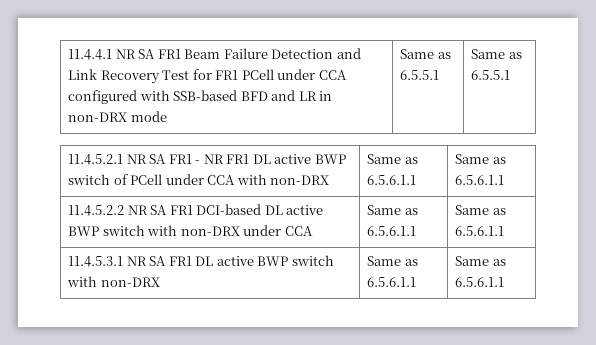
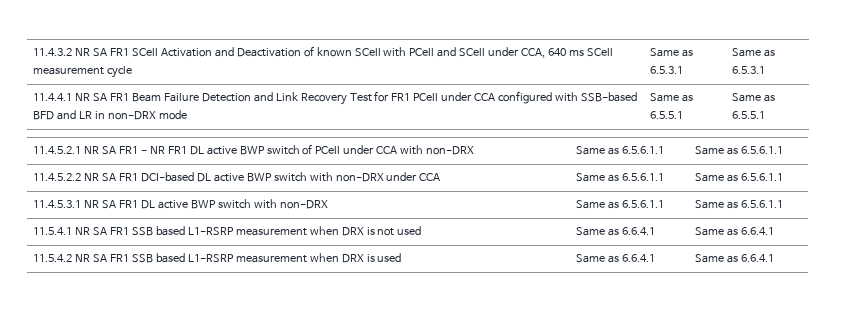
(67, 54) none -> [32,46,614,58] [32,66,132,78] [649,48,693,57] [649,66,683,74] [731,48,775,57] [731,66,765,74] 11.4.3.2 NR SA FR1 SCell Activation and Deactivation of known SCell with PCell and SCell under CCA, 640 ms SCell measurement cycle | Same as 6.5.3.1 | Same as 6.5.3.1 //
(504, 282) none -> [32,226,422,236] [575,227,655,236] [694,227,774,236] [32,253,402,263] [575,254,655,263] [694,254,774,263] // 11.5.4.1 NR SA FR1 SSB based L1-RSRP measurement when DRX is not used | Same as 6.6.4.1 | Same as 6.6.4.1 // 11.5.4.2 NR SA FR1 SSB based L1-RSRP measurement when DRX is used | Same as 6.6.4.1 | Same as 6.6.4.1

